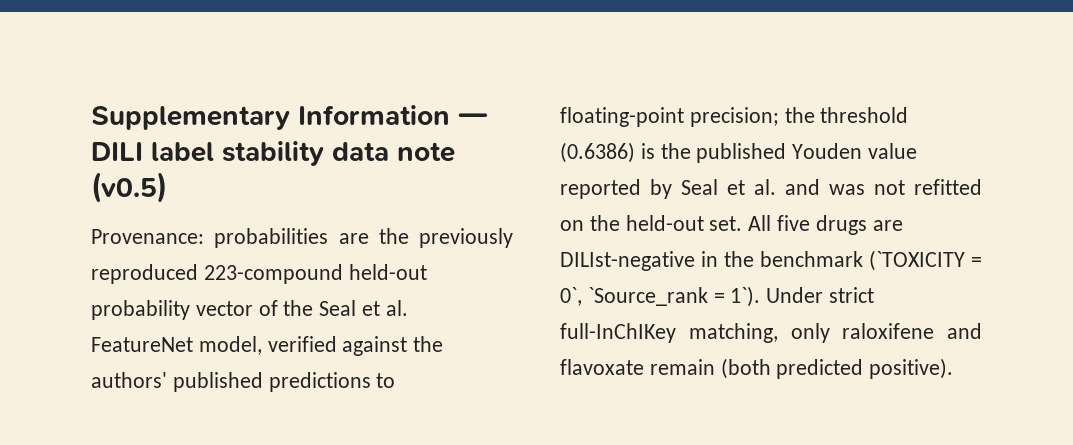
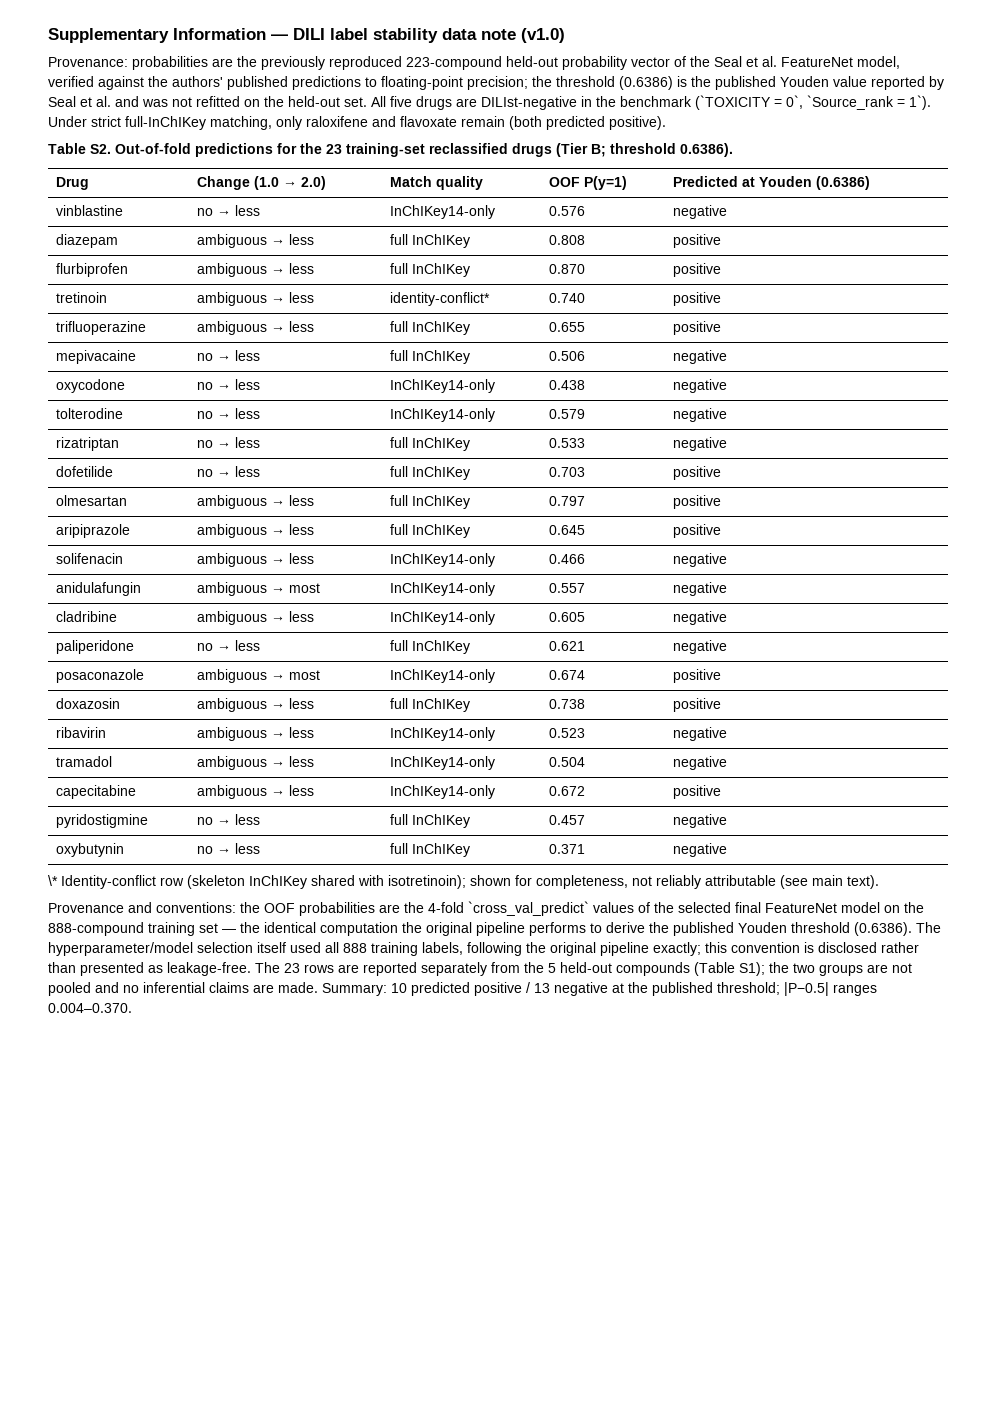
[91,172,167,203] (v0.5) -> [521,28,565,43] (v1.0)
(954, 368) none -> [48,143,733,157] [56,177,90,190] [197,176,327,190] [390,176,484,190] [549,176,628,190] [673,176,871,190] [56,205,124,216] [197,205,261,216] [390,205,496,219] [549,206,586,216] [673,205,728,219] [56,234,119,248] [197,234,315,248] [390,234,471,248] [549,235,586,245] [673,234,722,248] [56,263,129,277] [197,263,315,277] [390,263,471,277] [549,264,586,274] [673,263,722,277] [56,292,108,303] [197,292,315,306] [390,292,491,306] [549,293,586,303] [673,292,722,306] [56,321,147,335] [197,321,315,335] [390,321,471,335] [549,322,586,332] [673,321,722,335] [56,350,137,364] [197,350,261,361] [390,350,471,364] [549,351,586,361] [673,350,728,364] [56,379,126,393] [197,379,261,390] [390,379,496,393] [549,380,586,390] [673,379,728,393] [56,408,124,419] [197,408,261,419] [390,408,496,422] [549,409,586,419] [673,408,728,422] [56,437,120,451] [197,437,261,448] [390,437,471,451] [549,438,586,448] [673,437,728,451] [56,466,114,477] [197,466,261,477] [390,466,471,480] [549,467,586,477] [673,466,722,480] [56,495,128,506] [197,495,315,509] [390,495,471,509] [549,496,586,506] [673,495,722,509] [56,524,131,538] [197,524,315,538] [390,524,471,538] [549,525,586,535] [673,524,722,538] [56,553,124,564] [197,553,315,567] [390,553,496,567] [549,554,586,564] [673,553,728,567] [56,582,142,596] [197,582,321,596] [390,582,496,596] [549,583,586,593] [673,582,728,596] [56,611,118,622] [197,611,315,625] [390,611,496,625] [549,612,586,622] [673,611,728,625] [56,640,135,654] [197,640,261,651] [390,640,471,654] [549,641,586,651] [673,640,728,654] [56,669,145,683] [197,669,321,683] [390,669,496,683] [549,670,586,680] [673,669,722,683] [56,698,121,709] [197,698,315,712] [390,698,471,712] [549,699,586,709] [673,698,722,712] [56,727,107,738] [197,727,315,741] [390,727,496,741] [549,728,586,738] [673,727,728,741] [56,756,113,767] [197,756,315,770] [390,756,496,770] [549,757,586,767] [673,756,728,770] [56,785,137,799] [197,785,315,799] [390,785,496,799] [549,786,586,796] [673,785,722,799] [56,814,149,828] [197,814,261,825] [390,814,471,828] [549,815,586,825] [673,814,728,828] [56,843,125,857] [197,843,261,854] [390,843,471,857] [549,844,586,854] [673,843,728,857] [48,875,879,889] [48,901,924,916] [48,922,941,936] [48,942,919,956] [48,962,912,976] [48,982,877,996] [48,1003,132,1013] // Table S2. Out-of-fold predictions for the 23 training-set reclassified drugs (Tier B; threshold 0.6386). // Drug | Change (1.0 → 2.0) | Match quality | OOF P(y=1) | Predicted at Youden (0.6386) // vinblastine | no → less | InChIKey14-only | 0.576 | negative // diazepam | ambiguous → less | full InChIKey | 0.808 | positive // flurbiprofen | ambiguous → less | full InChIKey | 0.870 | positive // tretinoin | ambiguous → less | identity-conflict* | 0.740 | positive // trifluoperazine | ambiguous → less | full InChIKey | 0.655 | positive // mepivacaine | no → less | full InChIKey | 0.506 | negative // oxycodone | no → less | InChIKey14-only | 0.438 | negative // tolterodine | no → less | InChIKey14-only | 0.579 | negative // rizatriptan | no → less | full InChIKey | 0.533 | negative // dofetilide | no → less | full InChIKey | 0.703 | positive // olmesartan | ambiguous → less | full InChIKey | 0.797 | positive // aripiprazole | ambiguous → less | full InChIKey | 0.645 | positive // solifenacin | ambiguous → less | InChIKey14-only | 0.466 | negative // anidulafungin | ambiguous → most | InChIKey14-only | 0.557 | negative // cladribine | ambiguous → less | InChIKey14-only | 0.605 | negative // paliperidone | no → less | full InChIKey | 0.621 | negative // posaconazole | ambiguous → most | InChIKey14-only | 0.674 | positive // doxazosin | ambiguous → less | full InChIKey | 0.738 | positive // ribavirin | ambiguous → less | InChIKey14-only | 0.523 | negative // tramadol | ambiguous → less | InChIKey14-only | 0.504 | negative // capecitabine | ambiguous → less | InChIKey14-only | 0.672 | positive // pyridostigmine | no → less | full InChIKey | 0.457 | negative // oxybutynin | no → less | full InChIKey | 0.371 | negative // \* Identity-conflict row (skeleton InChIKey shared with isotretinoin); shown for completeness, not reliably attributable (see main text). // Provenance and conventions: the OOF probabilities are the 4-fold `cross_val_predict` values of the selected final FeatureNet model on the 888-compound training set — the identical computation the original pipeline performs to derive the published Youden threshold (0.6386). The hyperparameter/model selection itself used all 888 training labels, following the original pipeline exactly; this convention is disclosed rather than presented as leakage-free. The 23 rows are reported separately from the 5 held-out compounds (Table S1); the two groups are not pooled and no inferential claims are made. Summary: 10 predicted positive / 13 negative at the published threshold; |P−0.5| ranges 0.004–0.370.

